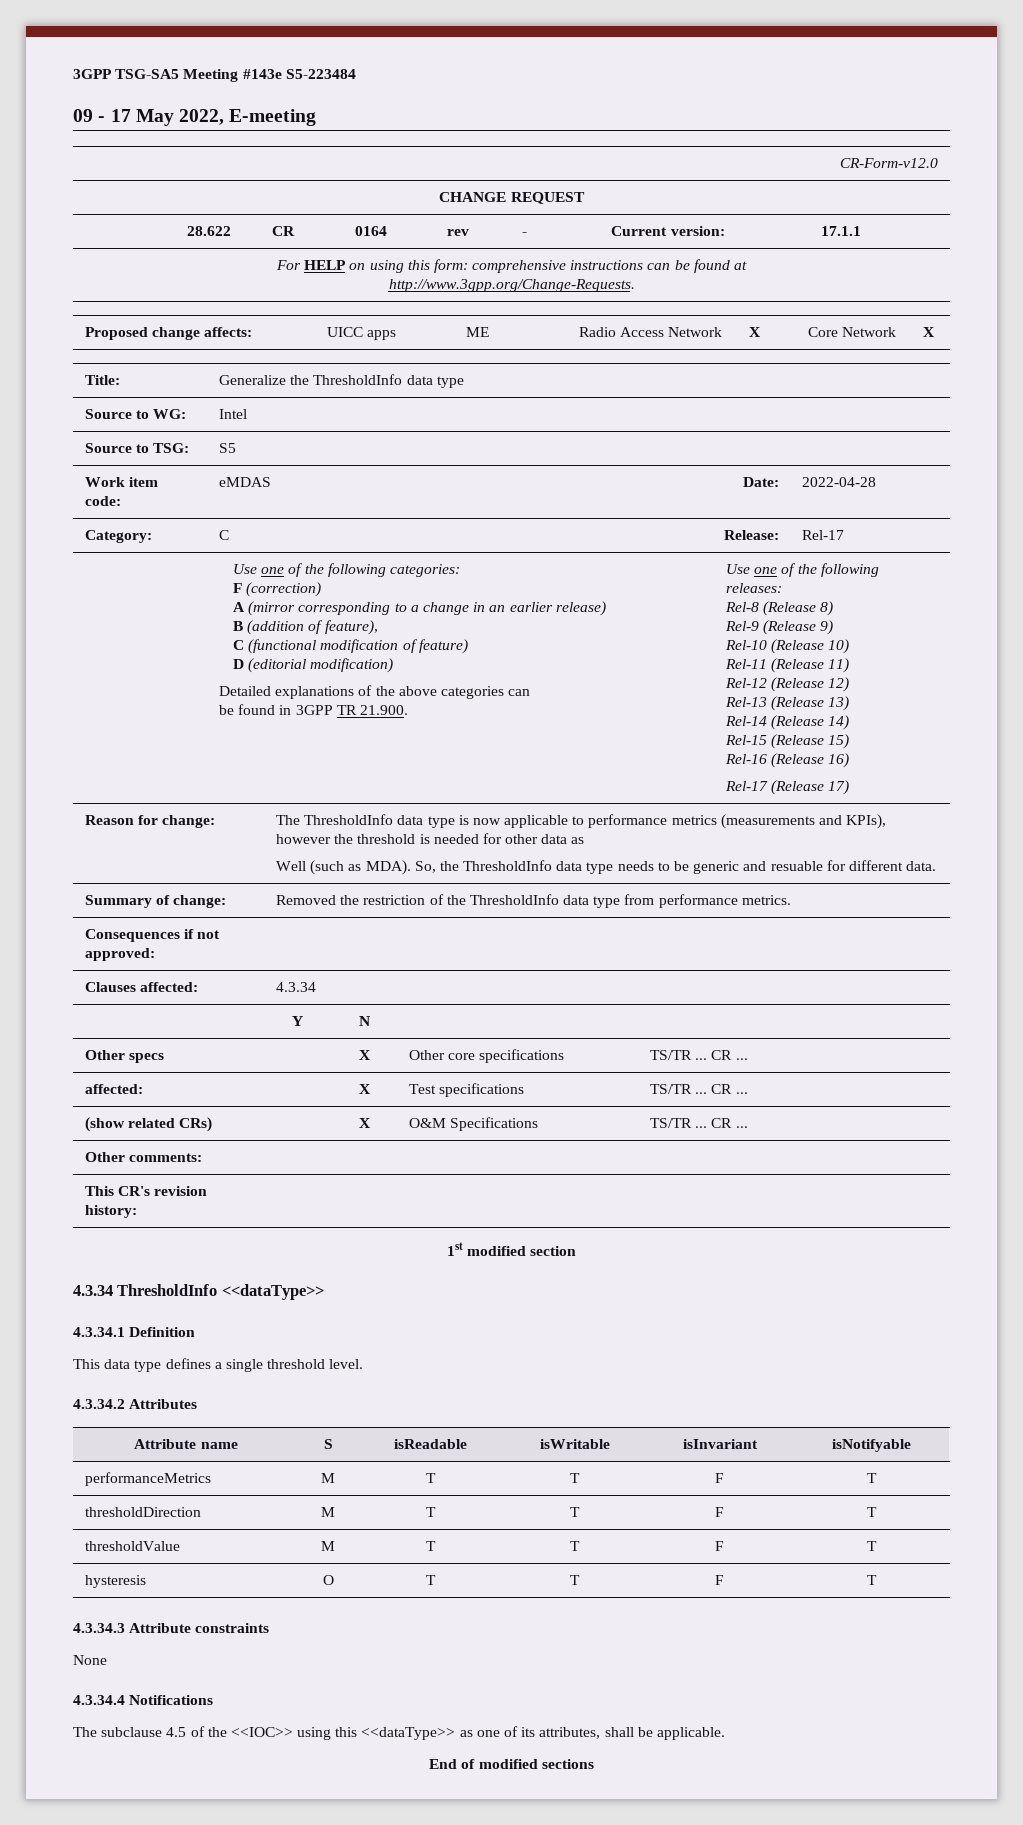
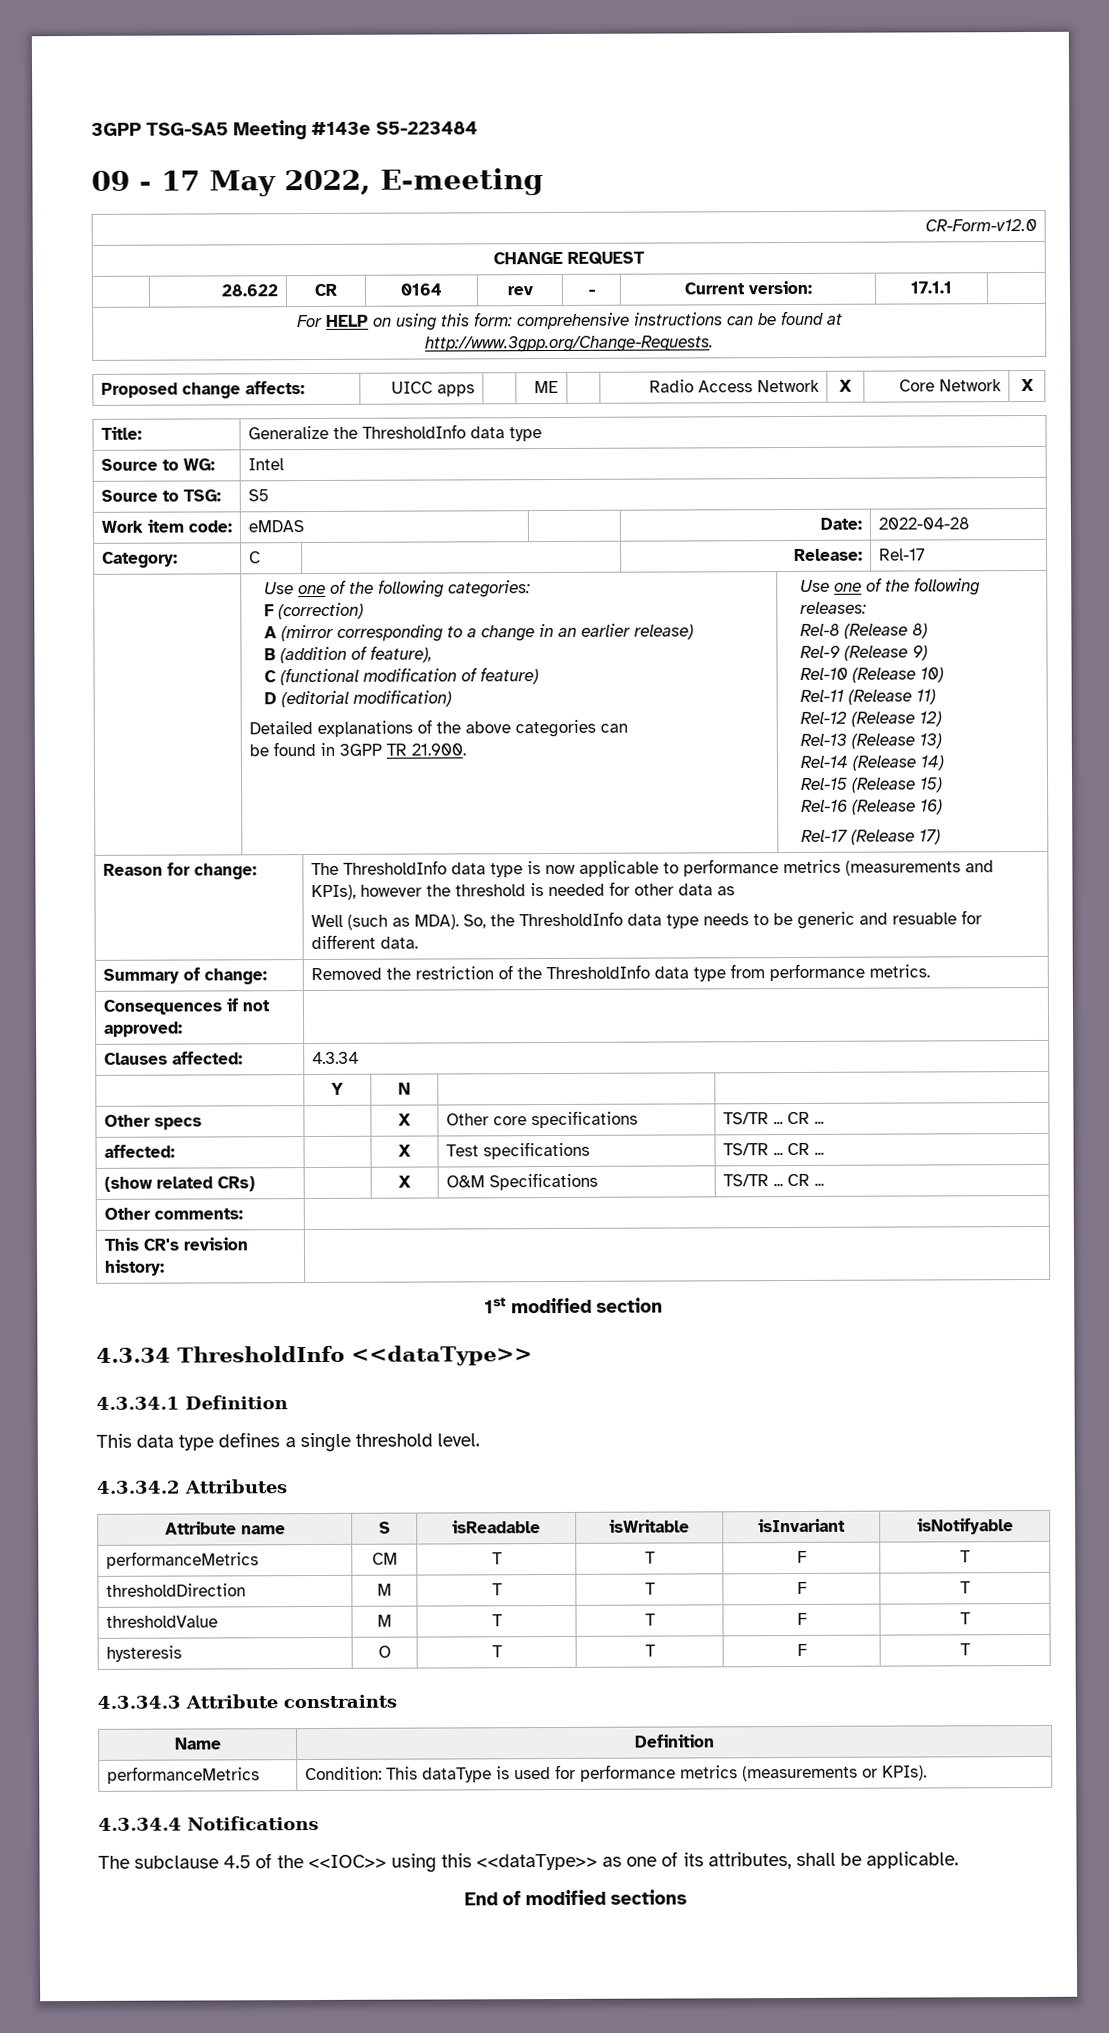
[321,1473,335,1483] M -> [371,1552,398,1565] CM
[73,1655,107,1665] // None -> [174,1737,222,1750] [634,1734,715,1748] [106,1766,260,1784] [304,1764,927,1783] // Name | Definition // performanceMetrics | Condition: This dataType is used for performance metrics (measurements or KPIs).

